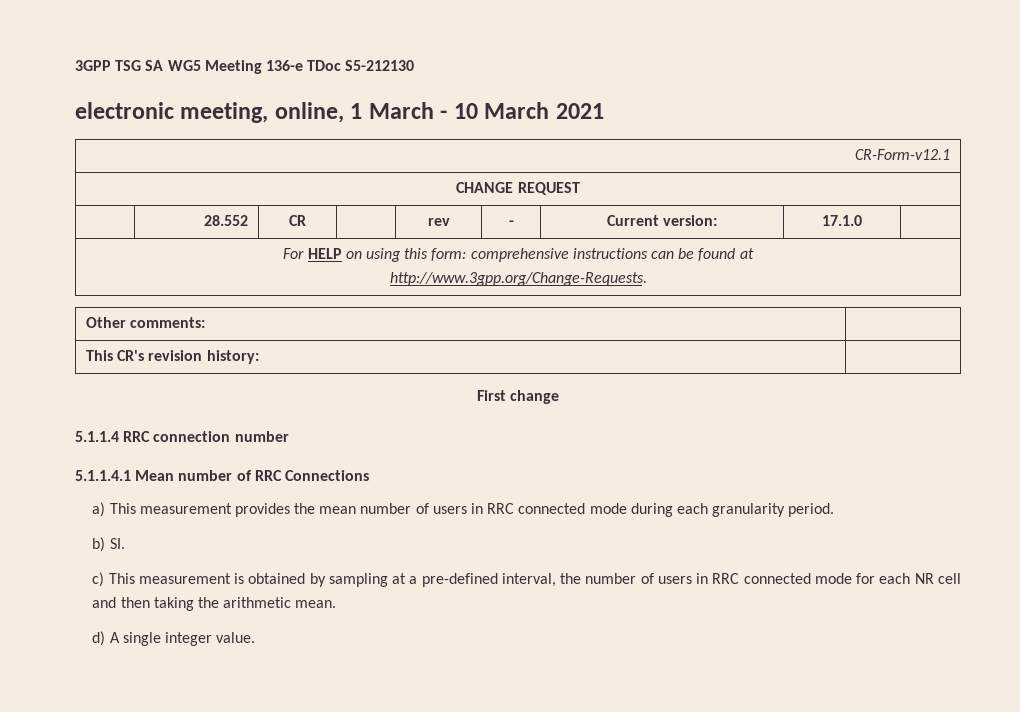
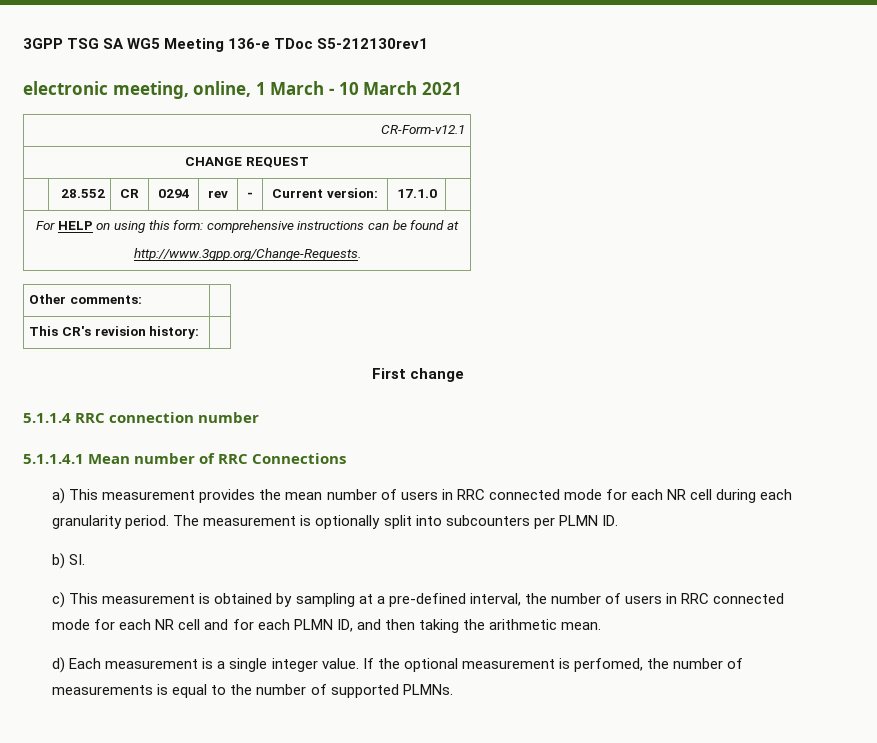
[345,60,415,71] S5-212130 -> [317,38,429,49] S5-212130rev1
(306, 220) none -> [157,189,190,198] 0294
(627, 508) none -> [605,489,713,500] for each NR cell
(835, 510) none -> [173,515,618,529] The measurement is optionally split into subcounters per PLMN ID.
(117, 602) none -> [232,619,381,632] for each PLMN ID, and
[109,632,256,646] A single integer value. -> [69,658,744,672] [52,684,453,698] Each measurement is a single integer value. If the optional measurement is perfomed, the number of measurements is equal to the number of supported PLMNs.

